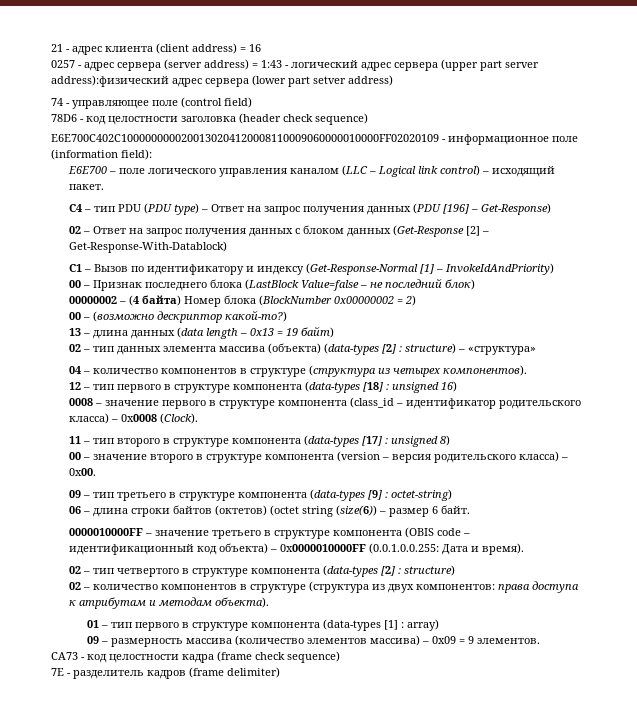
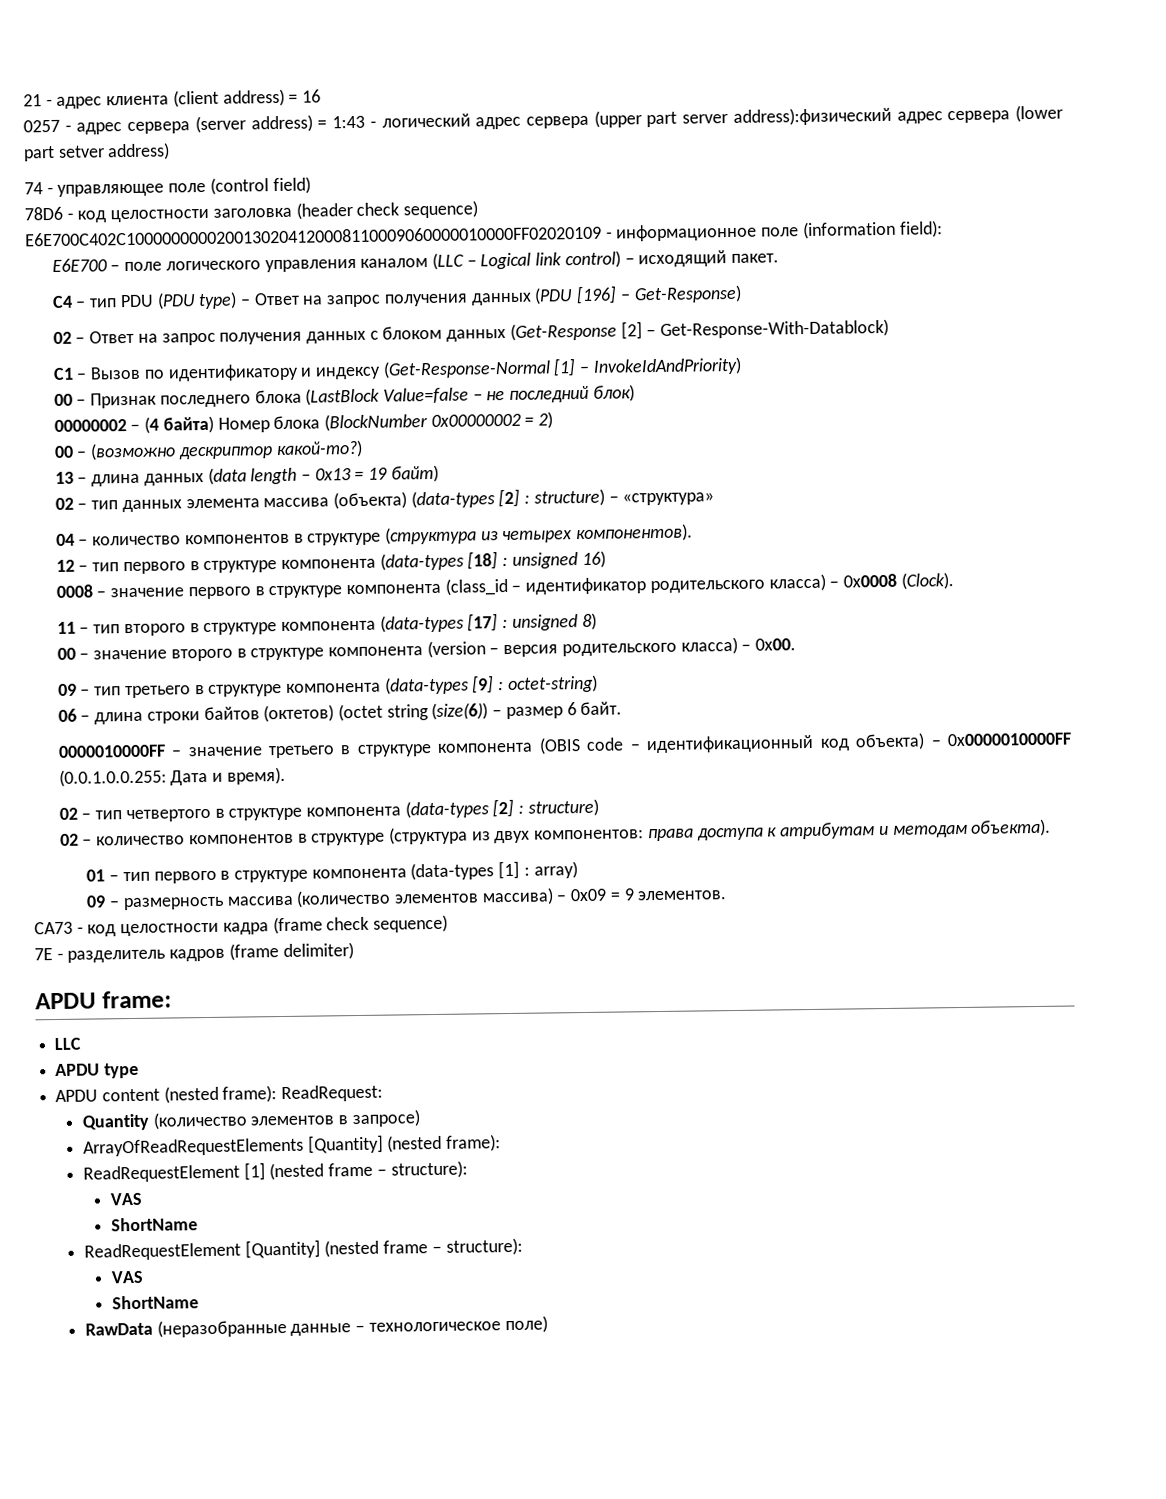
(280, 672) none -> [35,990,172,1010] [54,1037,82,1051] [55,1062,139,1079] [55,1084,384,1104] [81,1109,420,1131] [82,1134,502,1157] [82,1160,468,1183] [109,1192,143,1206] [110,1217,198,1232] [83,1237,523,1261] [110,1270,144,1284] [111,1295,199,1310] [84,1315,548,1338] // APDU frame: // LLC // APDU type // APDU content (nested frame): ReadRequest: // Quantity (количество элементов в запросе) // ArrayOfReadRequestElements [Quantity] (nested frame): // ReadRequestElement [1] (nested frame – structure): // VAS // ShortName // ReadRequestElement [Quantity] (nested frame – structure): // VAS // ShortName // RawData (неразобранные данные – технологическое поле)

